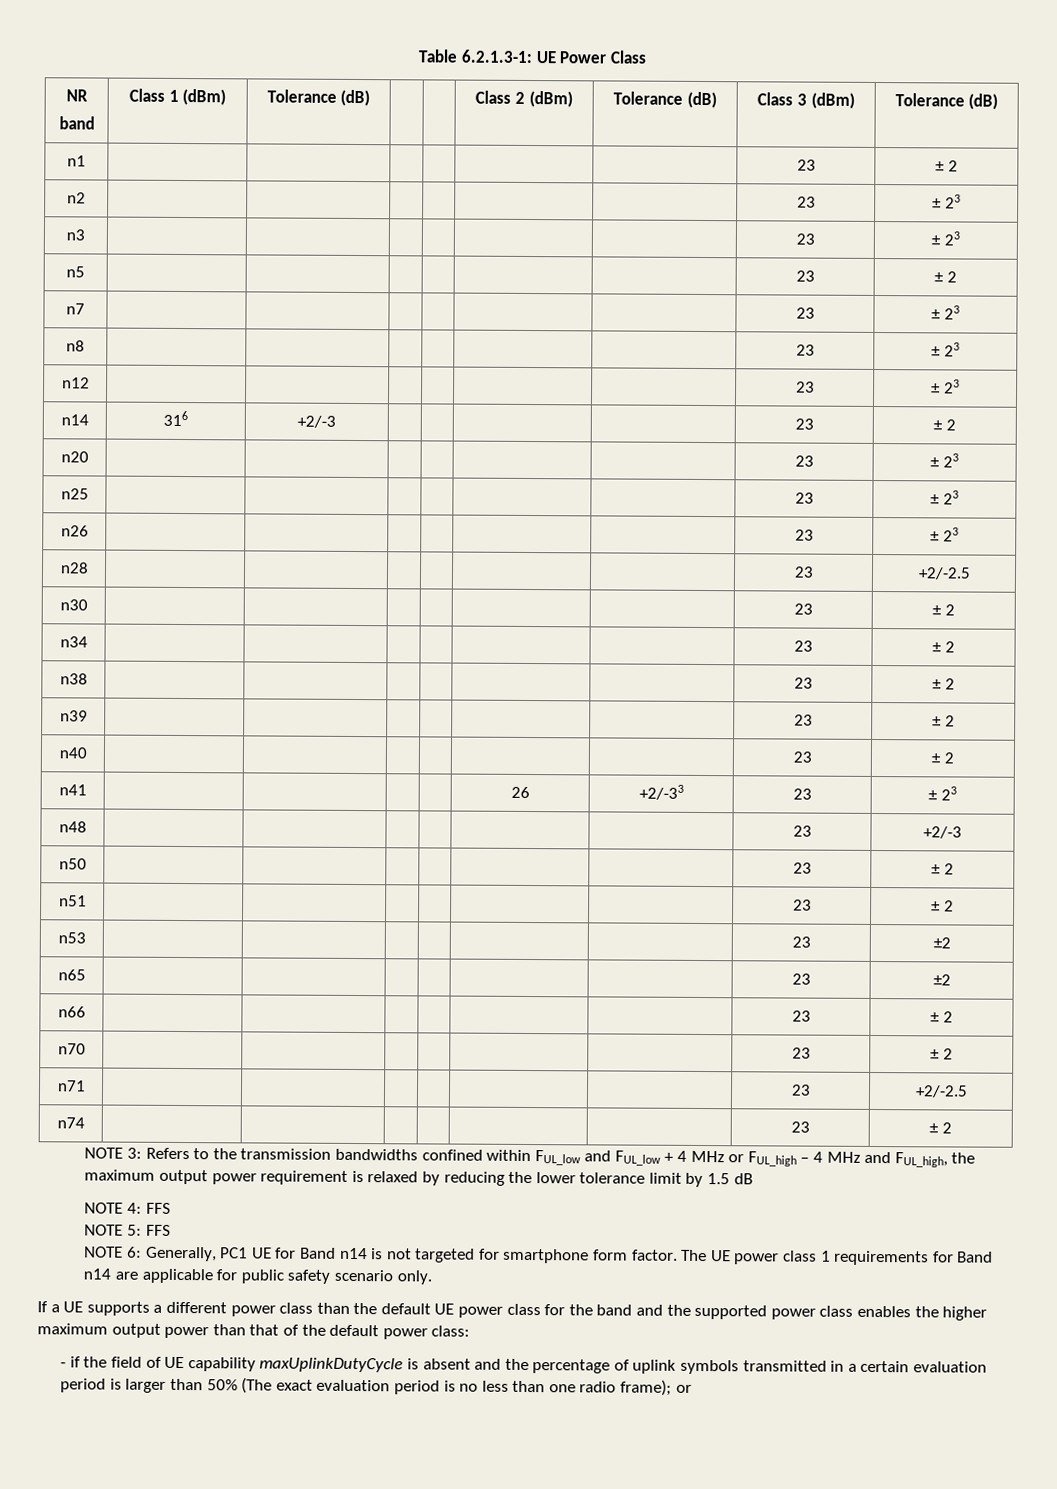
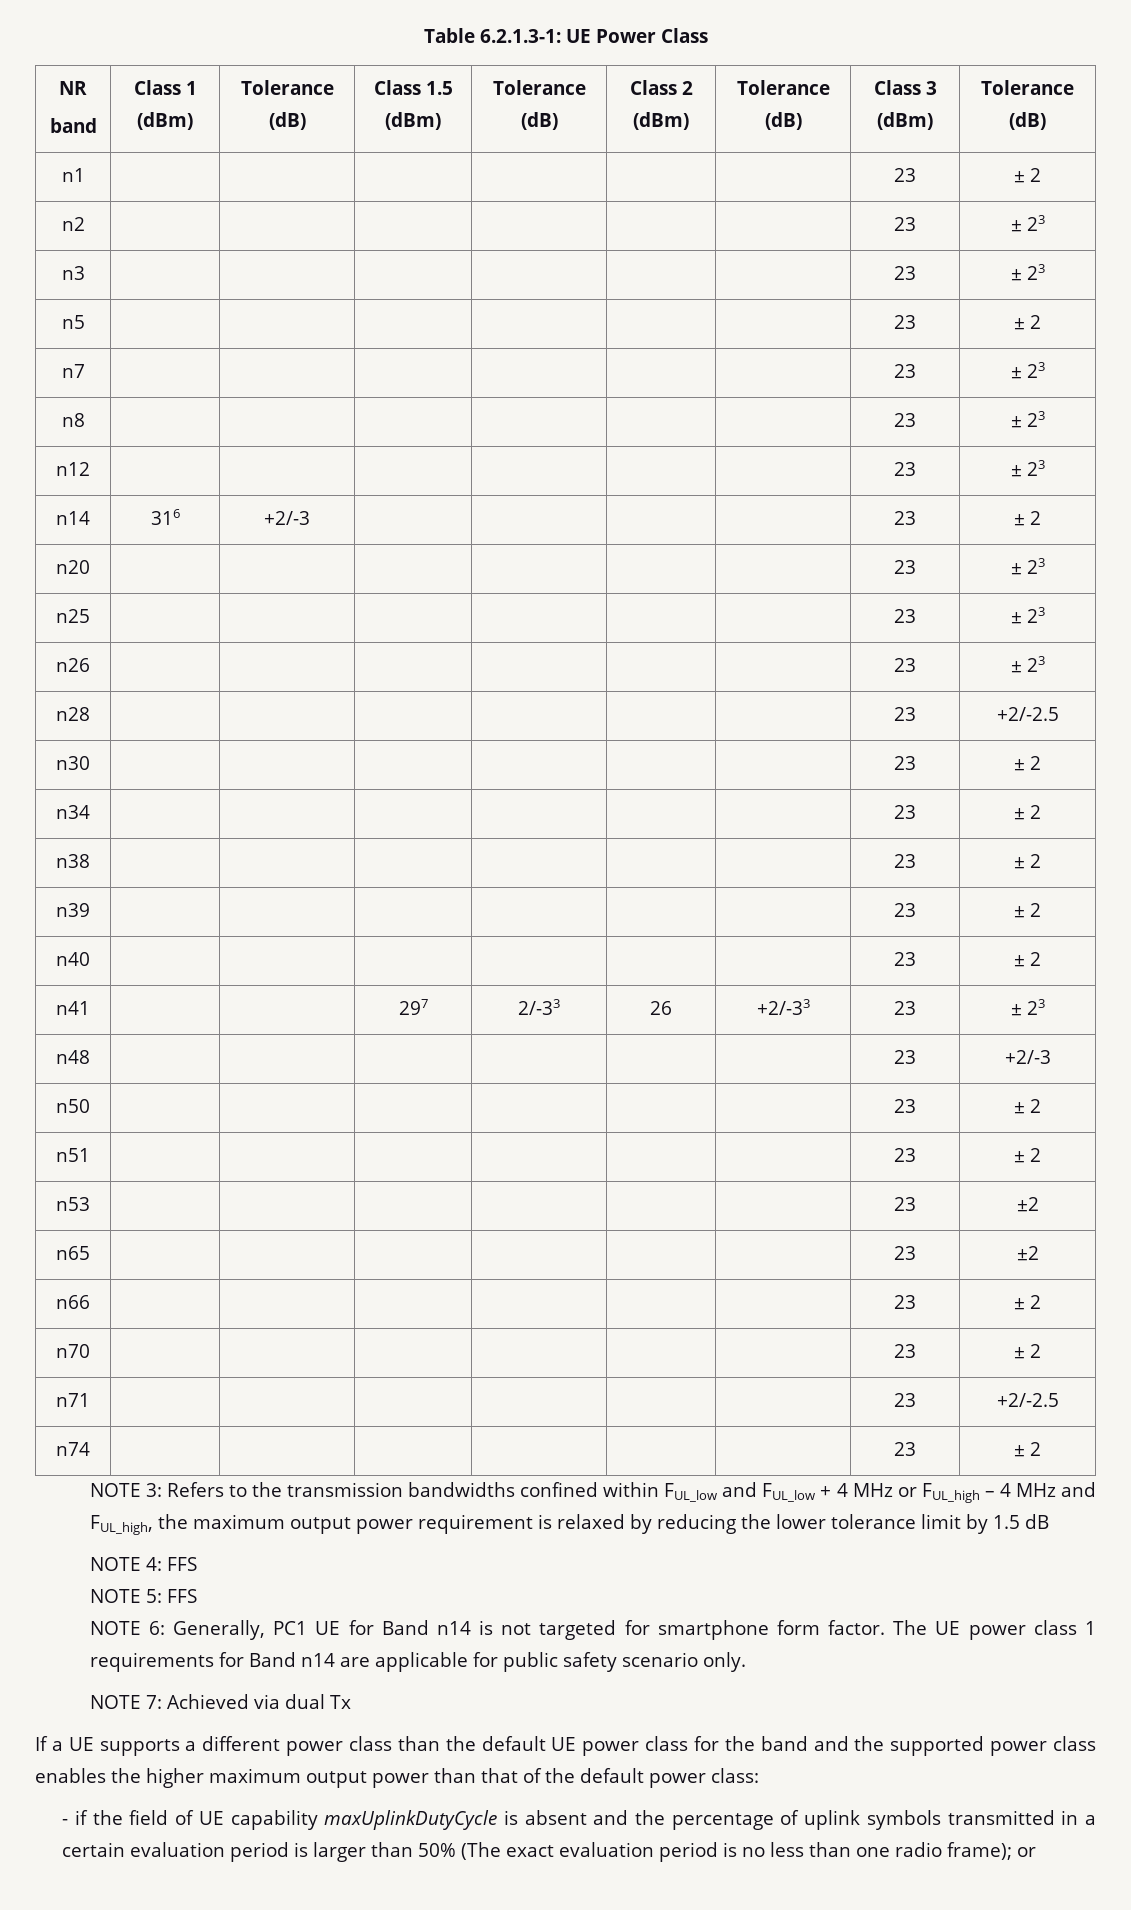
(371, 98) | -> [373,80,453,95] [385,112,441,130] [492,80,586,95] [520,112,558,130] Class 1.5 (dBm) | Tolerance (dB)
(87, 790) | -> [398,999,428,1015] [518,999,560,1015] 297 | 2/-33
(432, 1277) none -> [89,1694,351,1709] // NOTE 7: Achieved via dual Tx

